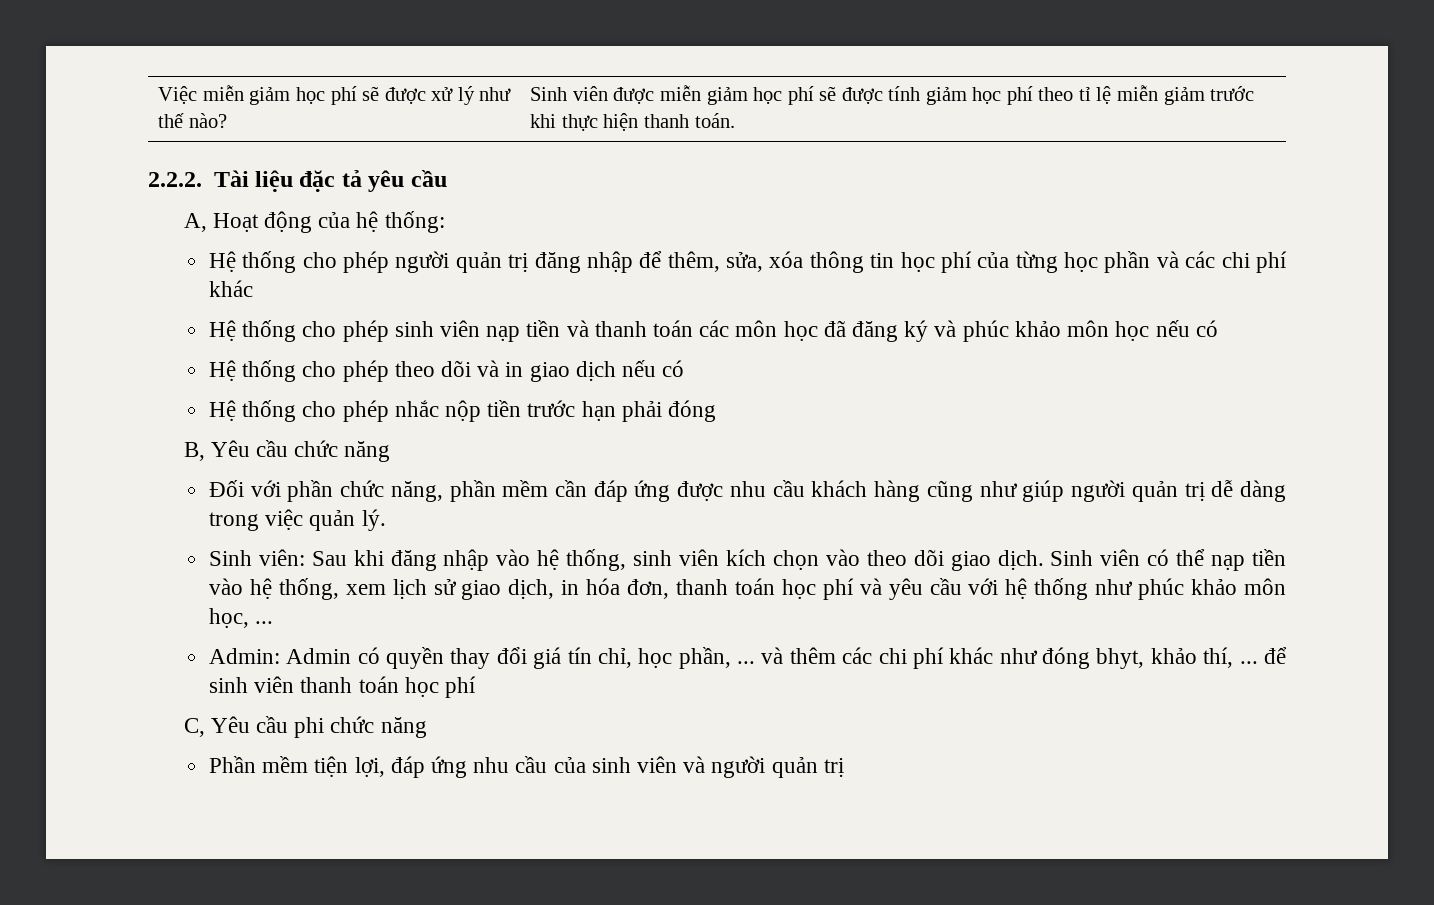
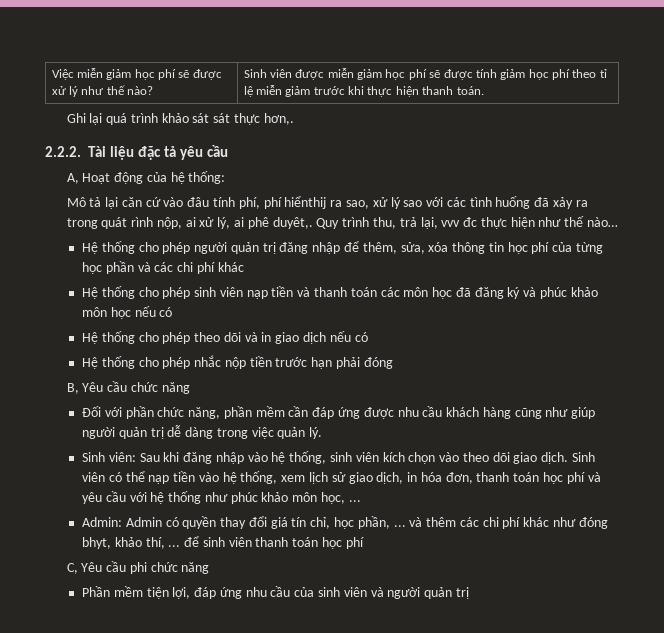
(735, 120) none -> [66,113,294,125] // Ghi lại quá trình khảo sát sát thực hơn,.
(445, 222) none -> [66,196,588,209] [66,216,618,229] // Mô tả lại căn cứ vào đâu tính phí, phí hiểnthij ra sao, xử lý sao với các tình huống đã xảy ra trong quát rình nộp, ai xử lý, ai phê duyêt,. Quy trình thu, trả lại, vvv đc thực hiện như thế nào…

